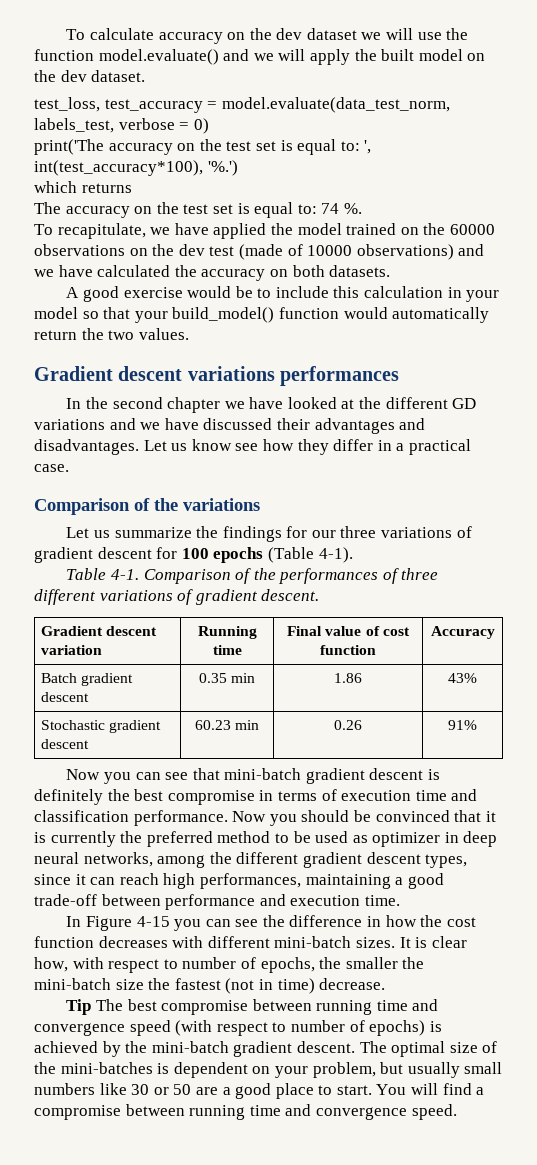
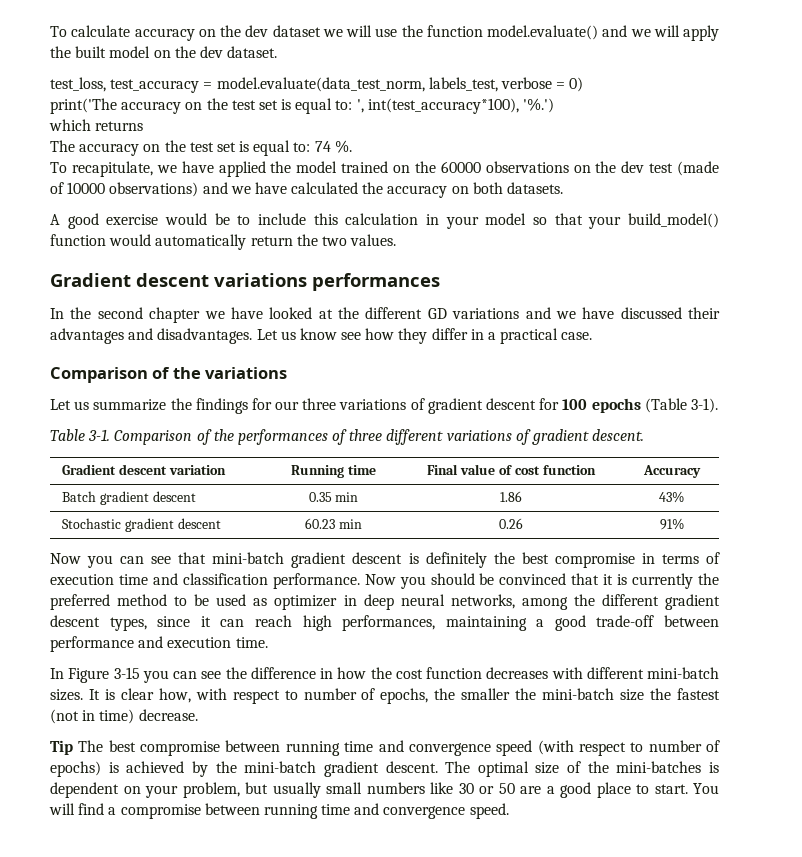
[318,547,353,563] 4-1). -> [690,398,718,413] 3-1).
[110,569,139,580] 4-1. -> [88,429,111,441] 3-1.
[136,916,170,927] 4-15 -> [113,667,140,679] 3-15

